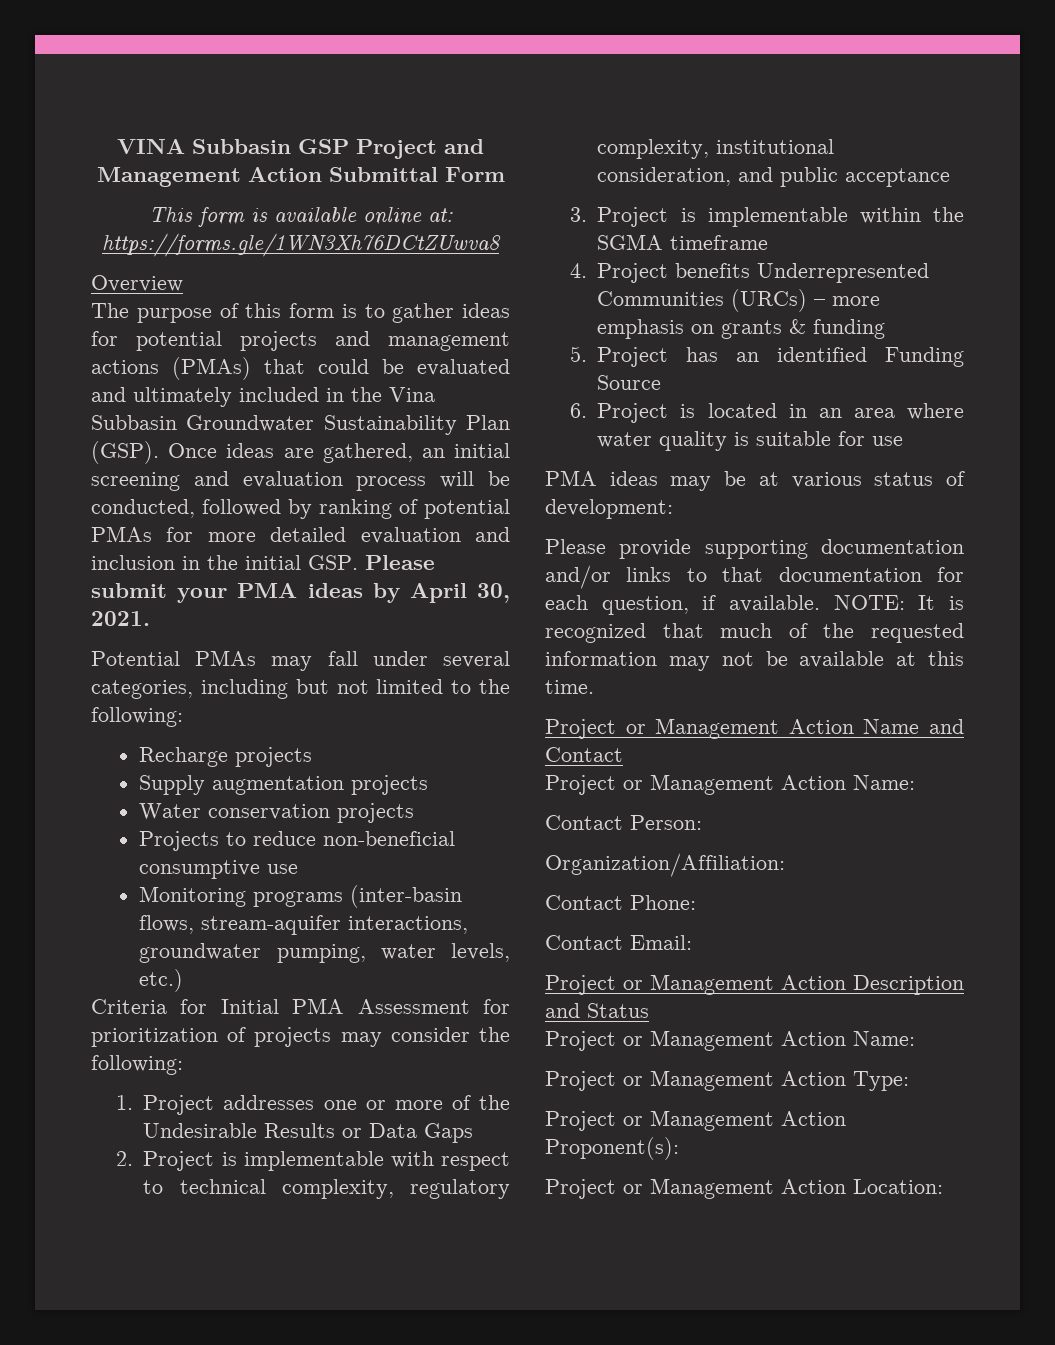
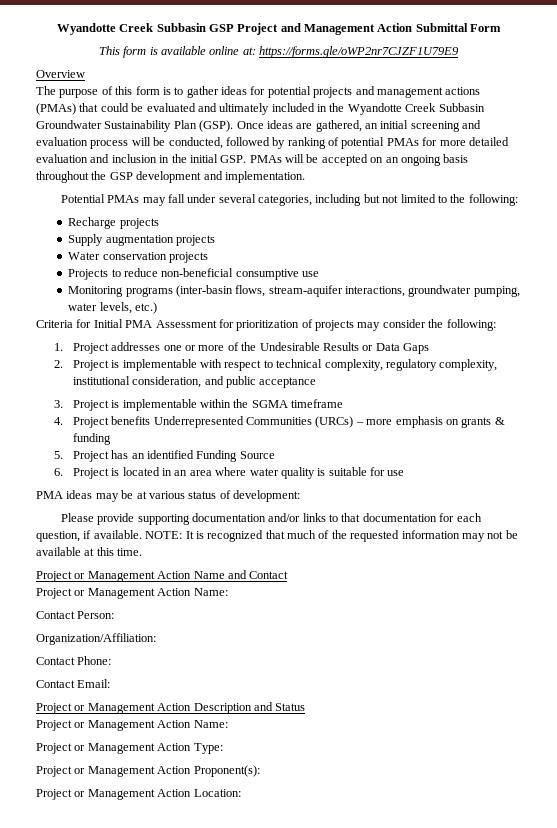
[117,139,185,154] VINA -> [56,23,154,35] Wyandotte Creek
[102,233,501,257] https://forms.gle/1WN3Xh76DCtZUwva8 -> [259,46,460,58] https://forms.gle/oWP2nr7CJZF1U79E9
[389,387,435,402] Vina -> [347,103,437,115] Wyandotte Creek
[365,555,435,570] [91,583,511,603] [91,611,150,626] Please submit your PMA ideas by April 30, 2021. -> [249,154,469,166] [36,171,305,183] PMAs will be accepted on an ongoing basis throughout the GSP development and implementation.

